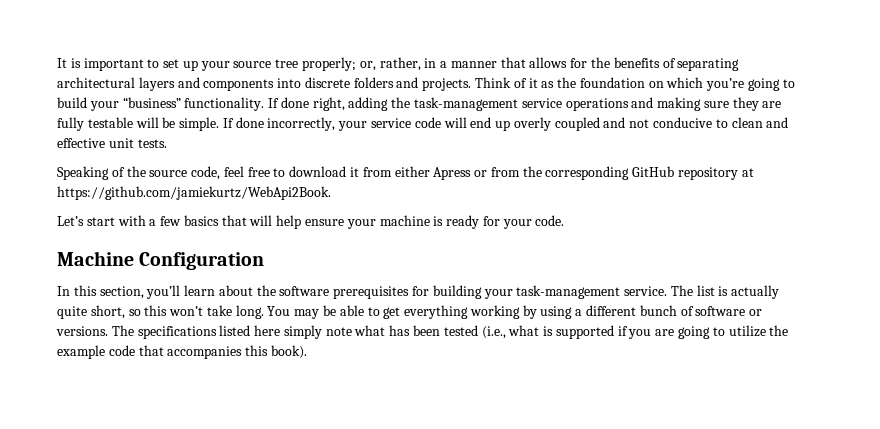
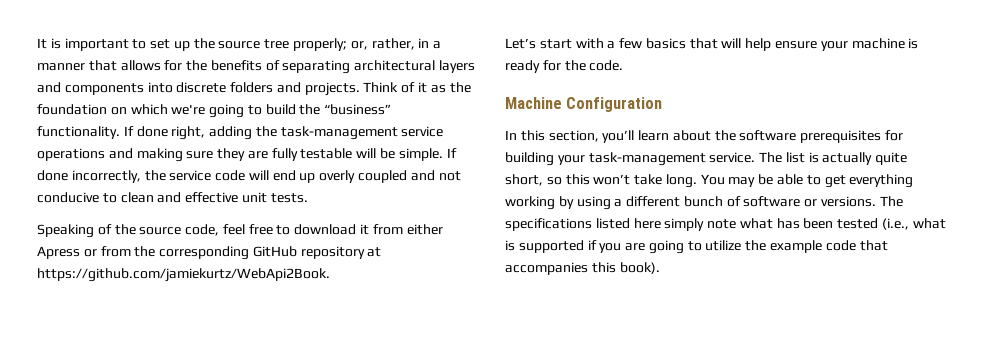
[200,61,230,71] your -> [193,38,215,49] the
[706,78,745,91] you’re -> [171,104,206,115] we're
[89,101,119,111] your -> [299,104,321,115] the
[338,121,368,131] your -> [144,170,166,181] the
[502,219,532,229] your -> [564,60,586,71] the

